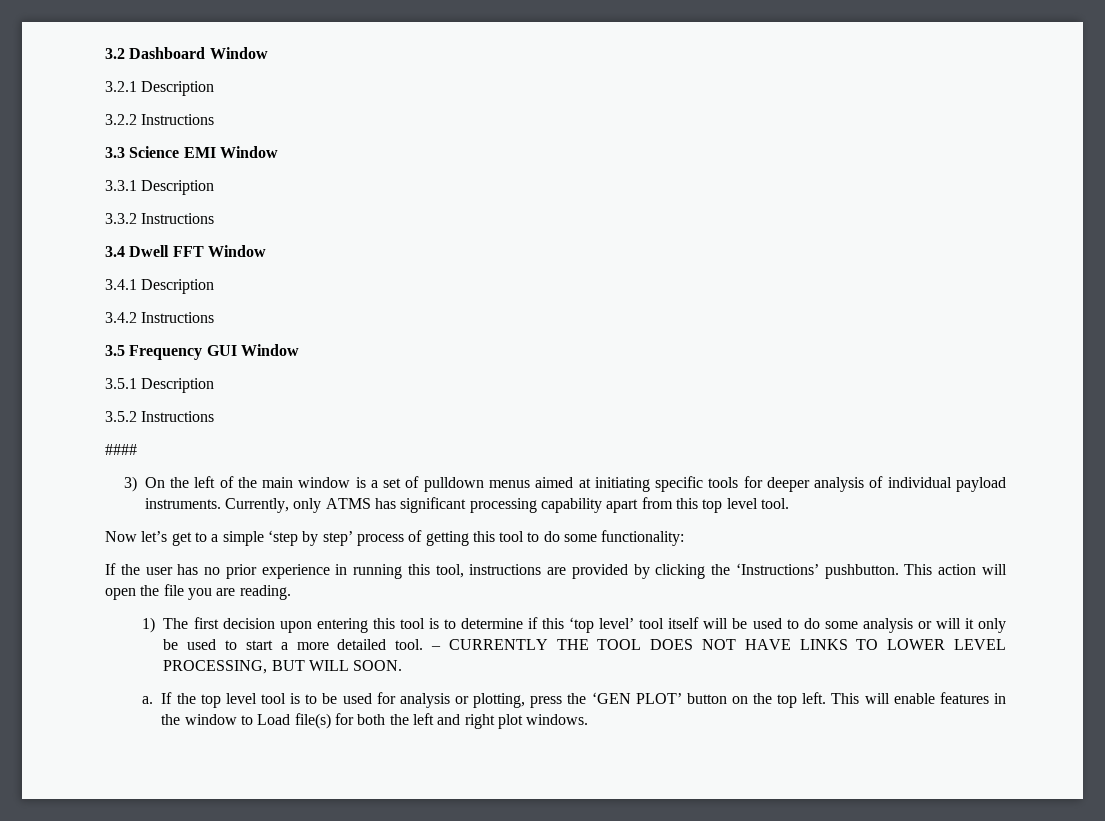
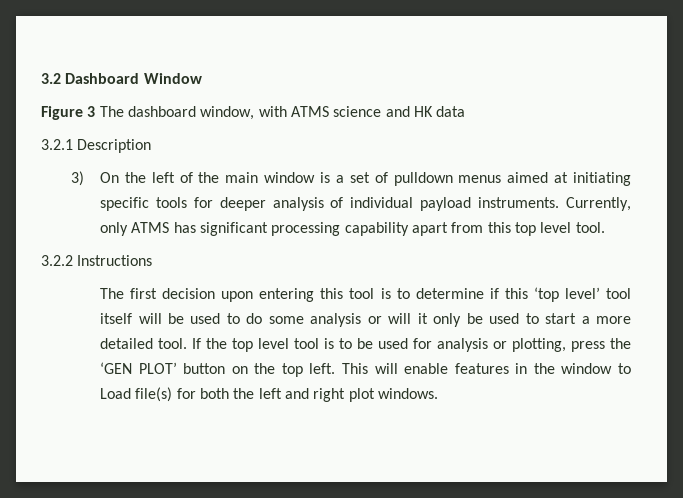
[105,81,215,96] [105,114,215,125] [105,146,278,158] [105,180,215,195] [105,213,215,224] [105,245,266,257] [105,279,215,294] [105,312,215,323] [105,344,299,360] [105,378,215,393] [105,411,215,422] [105,444,137,455] 3.2.1 Description // 3.2.2 Instructions // 3.3 Science EMI Window // 3.3.1 Description // 3.3.2 Instructions // 3.4 Dwell FFT Window // 3.4.1 Description // 3.4.2 Instructions // 3.5 Frequency GUI Window // 3.5.1 Description // 3.5.2 Instructions // #### -> [41,106,466,120] [41,139,152,153] Figure 3 The dashboard window, with ATMS science and HK data // 3.2.1 Description
[105,530,685,546] [105,563,1008,579] [105,584,291,600] [142,617,156,633] Now let’s get to a simple ‘step by step’ process of getting this tool to do some functionality: // If the user has no prior experience in running this tool, instructions are provided by clicking the ‘Instructions’ pushbutton. This action will open the file you are reading. // 1) -> [41,255,153,266] 3.2.2 Instructions //
[430,639,1007,650] [163,660,403,674] [142,696,154,704] – CURRENTLY THE TOOL DOES NOT HAVE LINKS TO LOWER LEVEL PROCESSING, BUT WILL SOON. // a. -> (188, 343) none

